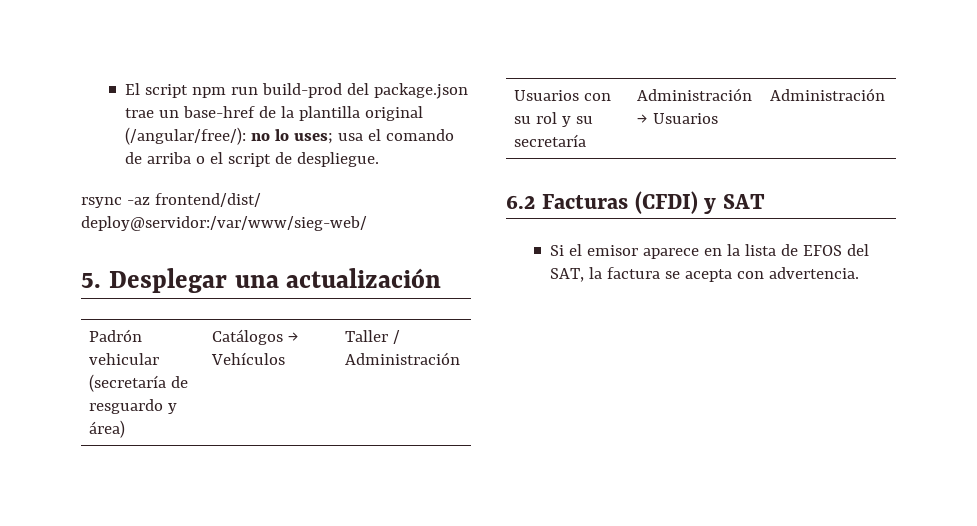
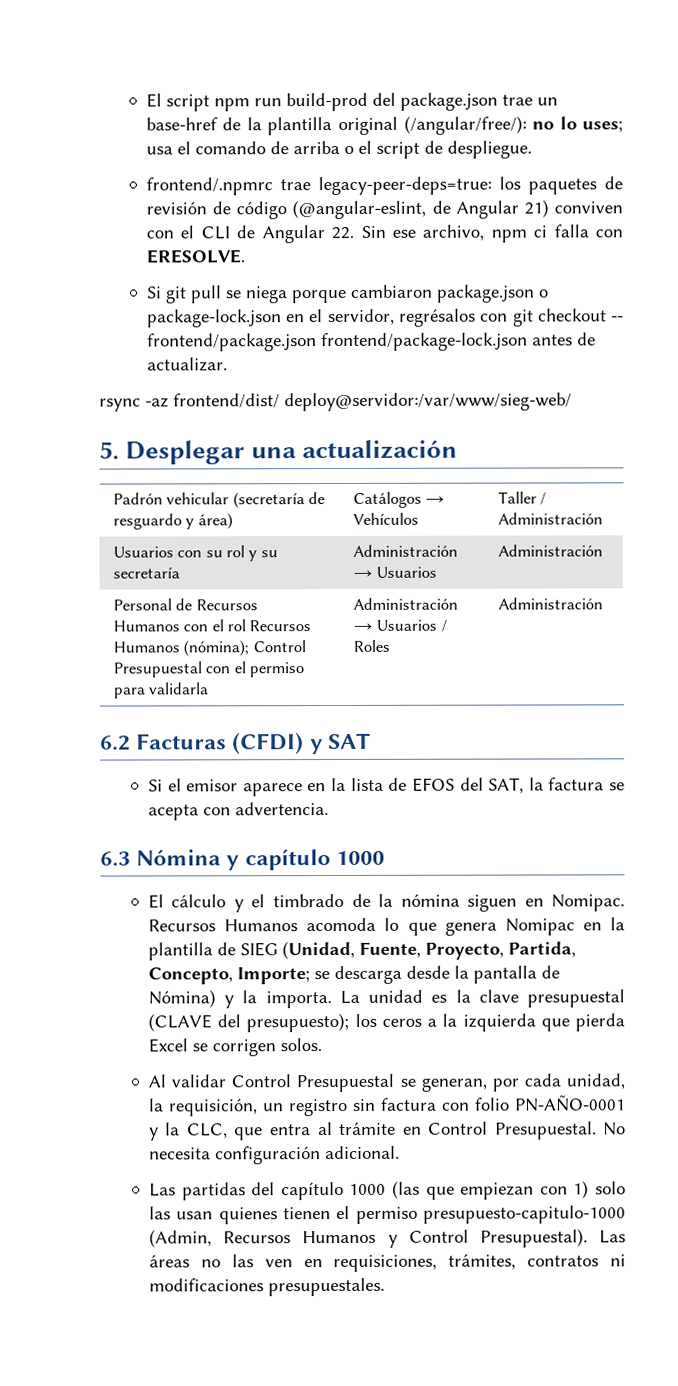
(380, 159) none -> [145,176,623,196] [145,199,623,220] [145,224,623,244] [145,249,245,264] [146,284,549,304] [146,308,624,328] [146,332,596,352] [146,357,228,372] // frontend/.npmrc trae legacy-peer-deps=true: los paquetes de revisión de código (@angular-eslint, de Angular 21) conviven con el CLI de Angular 22. Sin ese archivo, npm ci falla con ERESOLVE. // Si git pull se niega porque cambiaron package.json o package-lock.json en el servidor, regrésalos con git checkout -- frontend/package.json frontend/package-lock.json antes de actualizar.
(885, 94) none -> [112,598,258,611] [112,619,312,632] [112,640,306,657] [112,661,304,678] [112,682,210,699] [352,597,458,610] [352,619,447,632] [352,639,390,652] [497,597,603,610] // Personal de Recursos Humanos con el rol Recursos Humanos (nómina); Control Presupuestal con el permiso para validarla | Administración → Usuarios / Roles | Administración
(860, 273) none -> [100,849,385,871] [147,893,626,913] [147,917,625,936] [147,940,576,961] [147,965,560,985] [147,989,626,1009] [147,1012,626,1033] [147,1038,322,1057] [147,1073,625,1093] [147,1095,626,1117] [148,1121,627,1141] [148,1145,400,1165] [148,1180,626,1201] [148,1205,626,1225] [148,1228,626,1248] [148,1253,626,1273] [148,1277,385,1297] // 6.3 Nómina y capítulo 1000 // El cálculo y el timbrado de la nómina siguen en Nomipac. Recursos Humanos acomoda lo que genera Nomipac en la plantilla de SIEG (Unidad, Fuente, Proyecto, Partida, Concepto, Importe; se descarga desde la pantalla de Nómina) y la importa. La unidad es la clave presupuestal (CLAVE del presupuesto); los ceros a la izquierda que pierda Excel se corrigen solos. // Al validar Control Presupuestal se generan, por cada unidad, la requisición, un registro sin factura con folio PN-AÑO-0001 y la CLC, que entra al trámite en Control Presupuestal. No necesita configuración adicional. // Las partidas del capítulo 1000 (las que empiezan con 1) solo las usan quienes tienen el permiso presupuesto-capitulo-1000 (Admin, Recursos Humanos y Control Presupuestal). Las áreas no las ven en requisiciones, trámites, contratos ni modificaciones presupuestales.

